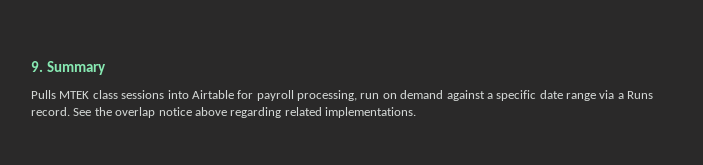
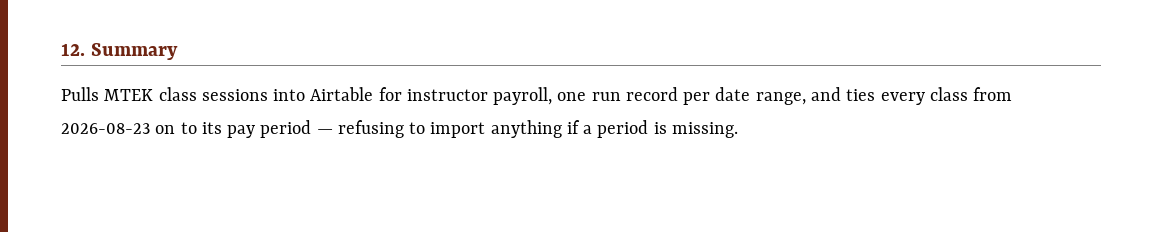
[31,61,43,72] 9. -> [61,43,85,56] 12.
[256,90,654,101] [31,107,416,118] payroll processing, run on demand against a specific date range via a Runs record. See the overlap notice above regarding related implementations. -> [406,87,1013,105] [61,120,738,138] instructor payroll, one run record per date range, and ties every class from 2026-08-23 on to its pay period — refusing to import anything if a period is missing.

